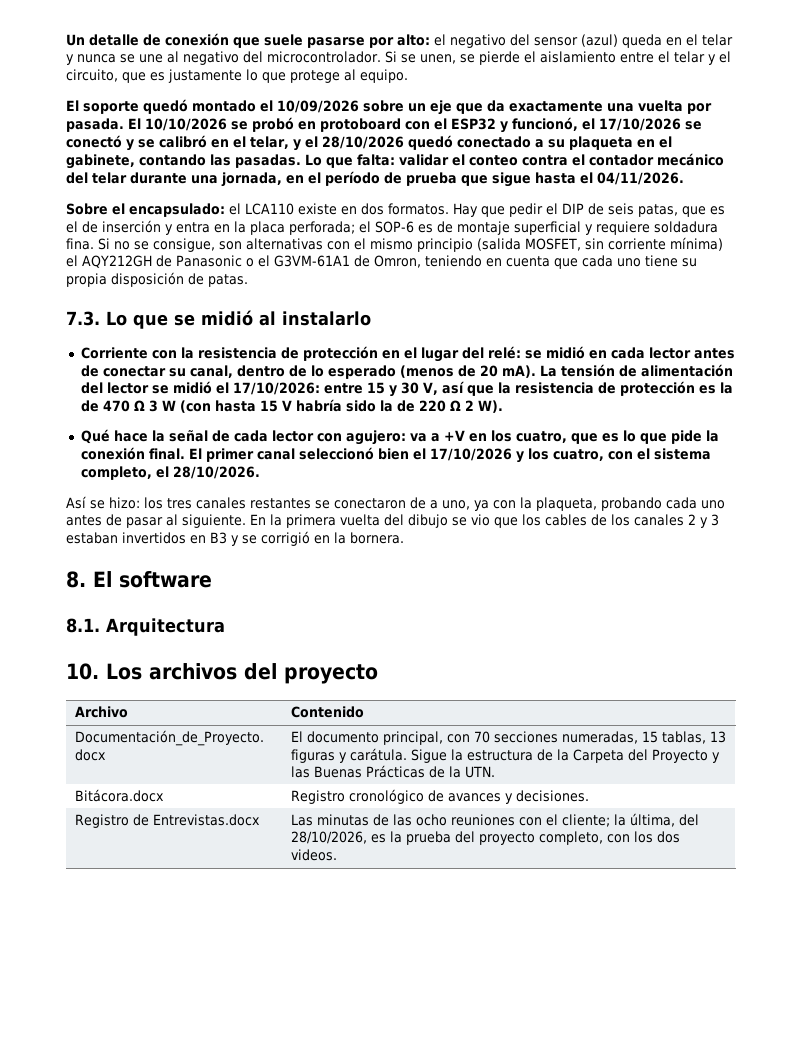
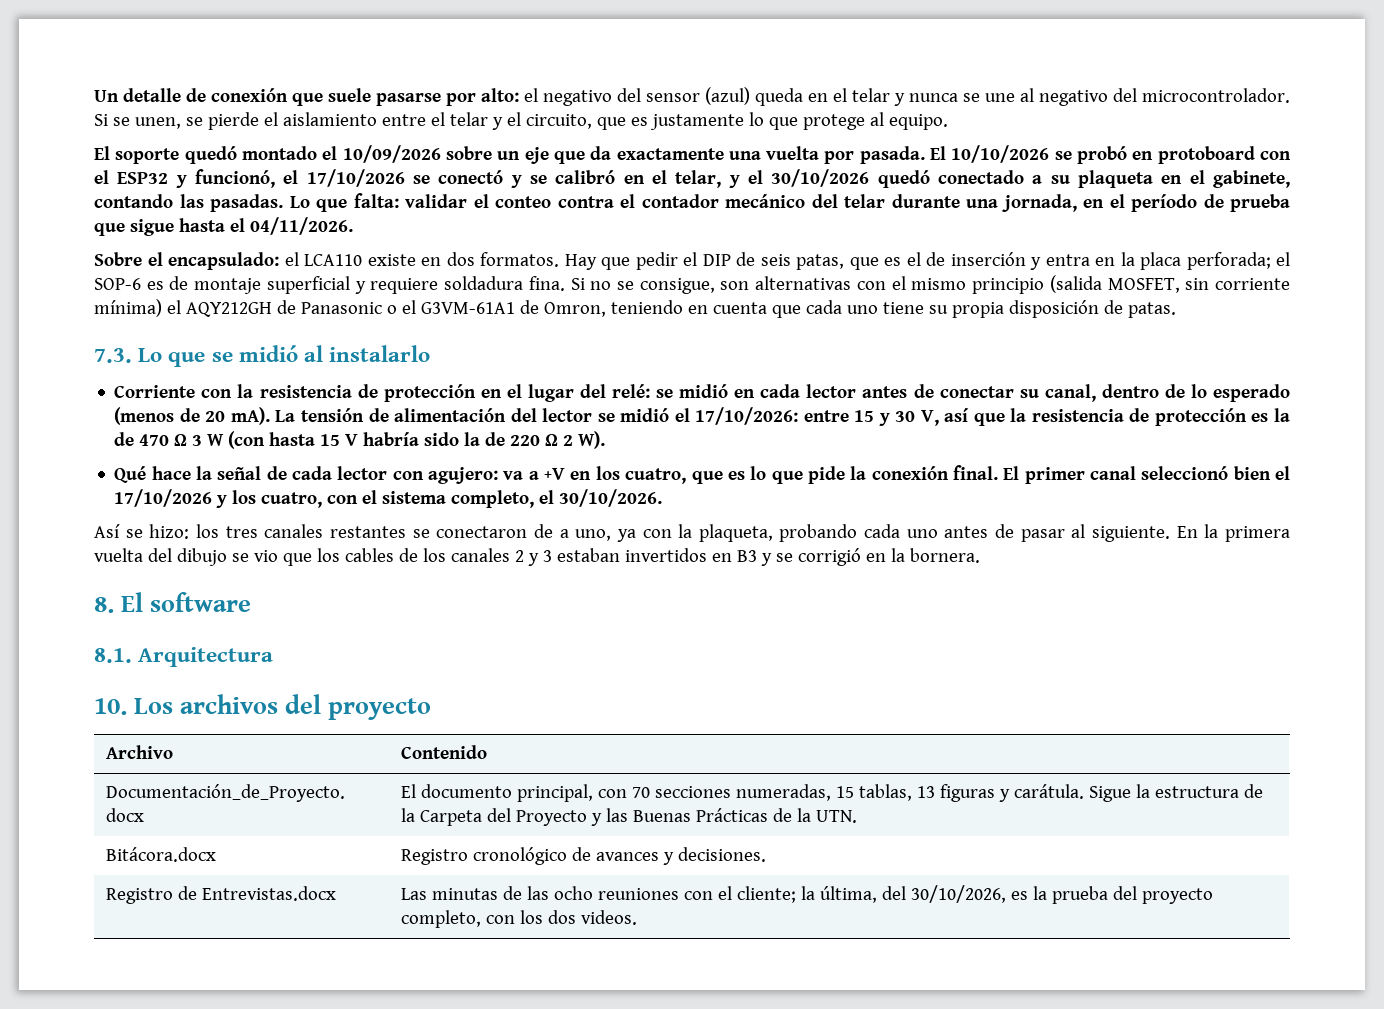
[321,136,404,149] 28/10/2026 -> [771,169,870,187] 30/10/2026
[172,466,260,479] 28/10/2026. -> [559,489,663,507] 30/10/2026.
[290,831,367,844] 28/10/2026, -> [911,885,1007,903] 30/10/2026,

